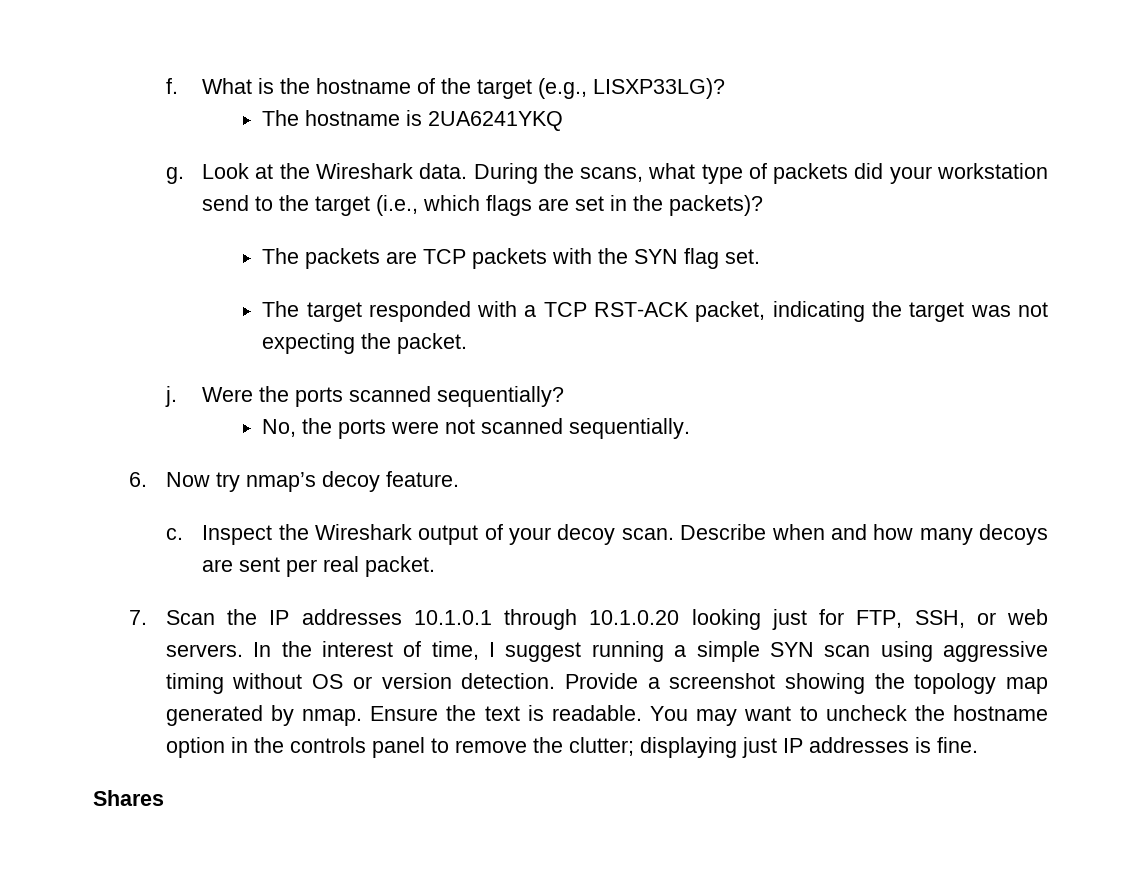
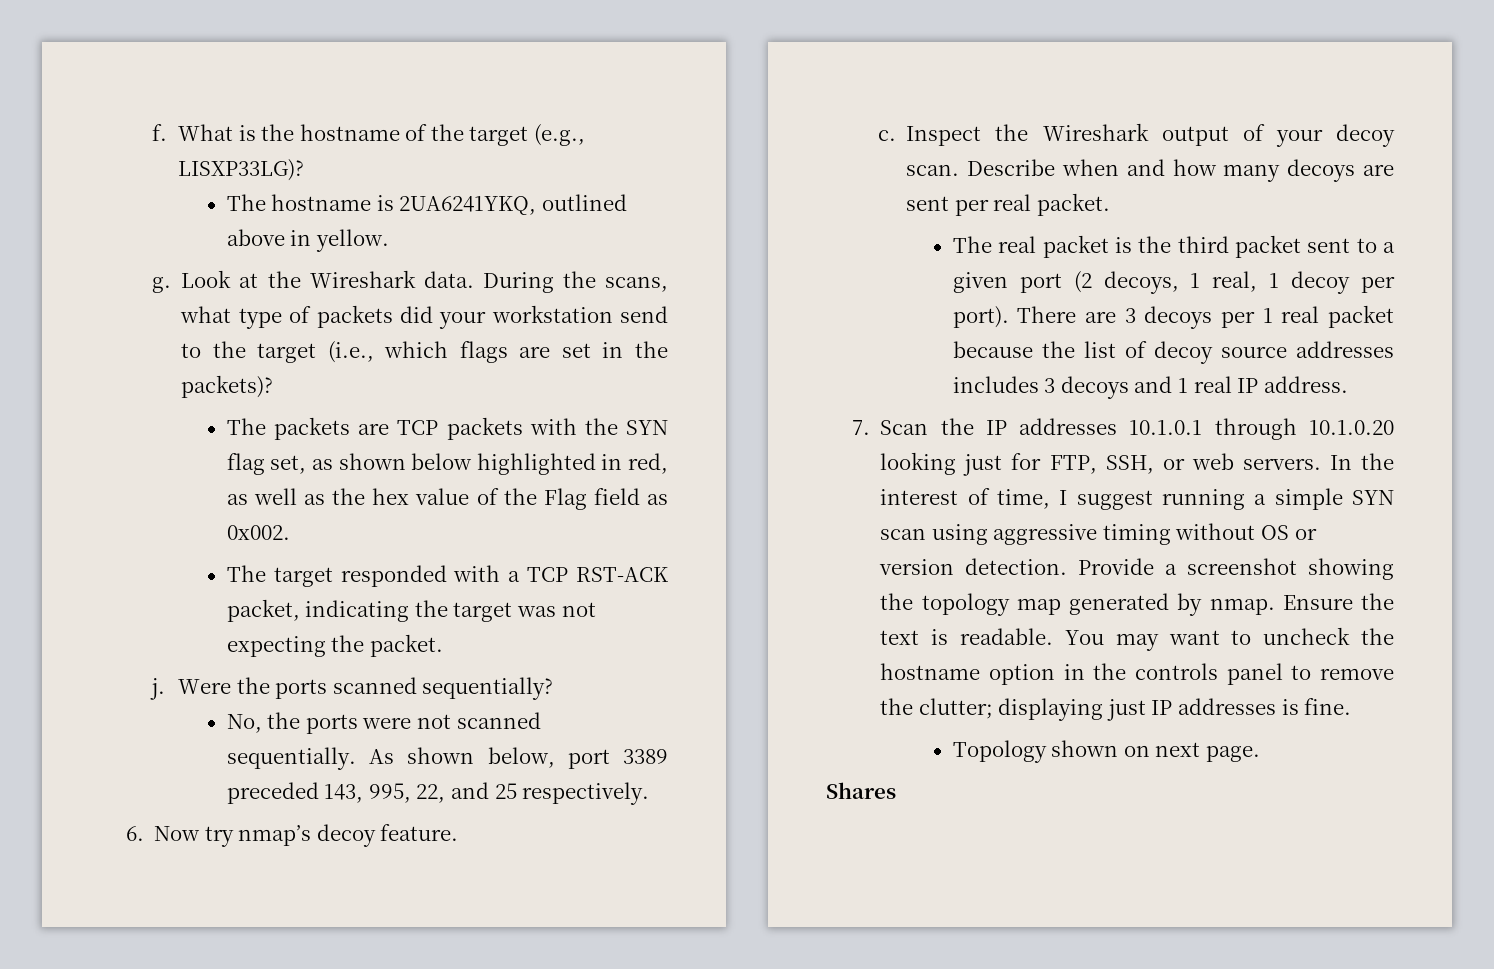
[428,111,564,131] 2UA6241YKQ -> [399,194,627,215] [226,229,389,252] 2UA6241YKQ, outlined above in yellow.
[725,249,761,264] set. -> [270,453,668,475] [226,488,668,510] [226,525,290,540] set, as shown below highlighted in red, as well as the hex value of the Flag field as 0x002.
(691, 428) none -> [369,747,668,769] [226,782,650,805] As shown below, port 3389 preceded 143, 995, 22, and 25 respectively.
(436, 566) none -> [952,235,1395,258] [952,271,1395,294] [952,305,1394,329] [952,341,1394,364] [952,376,1348,399] // The real packet is the third packet sent to a given port (2 decoys, 1 real, 1 decoy per port). There are 3 decoys per 1 real packet because the list of decoy source addresses includes 3 decoys and 1 real IP address.
(978, 745) none -> [952,740,1260,763] // Topology shown on next page.

